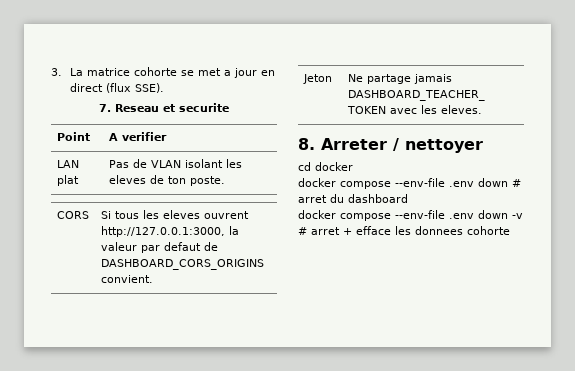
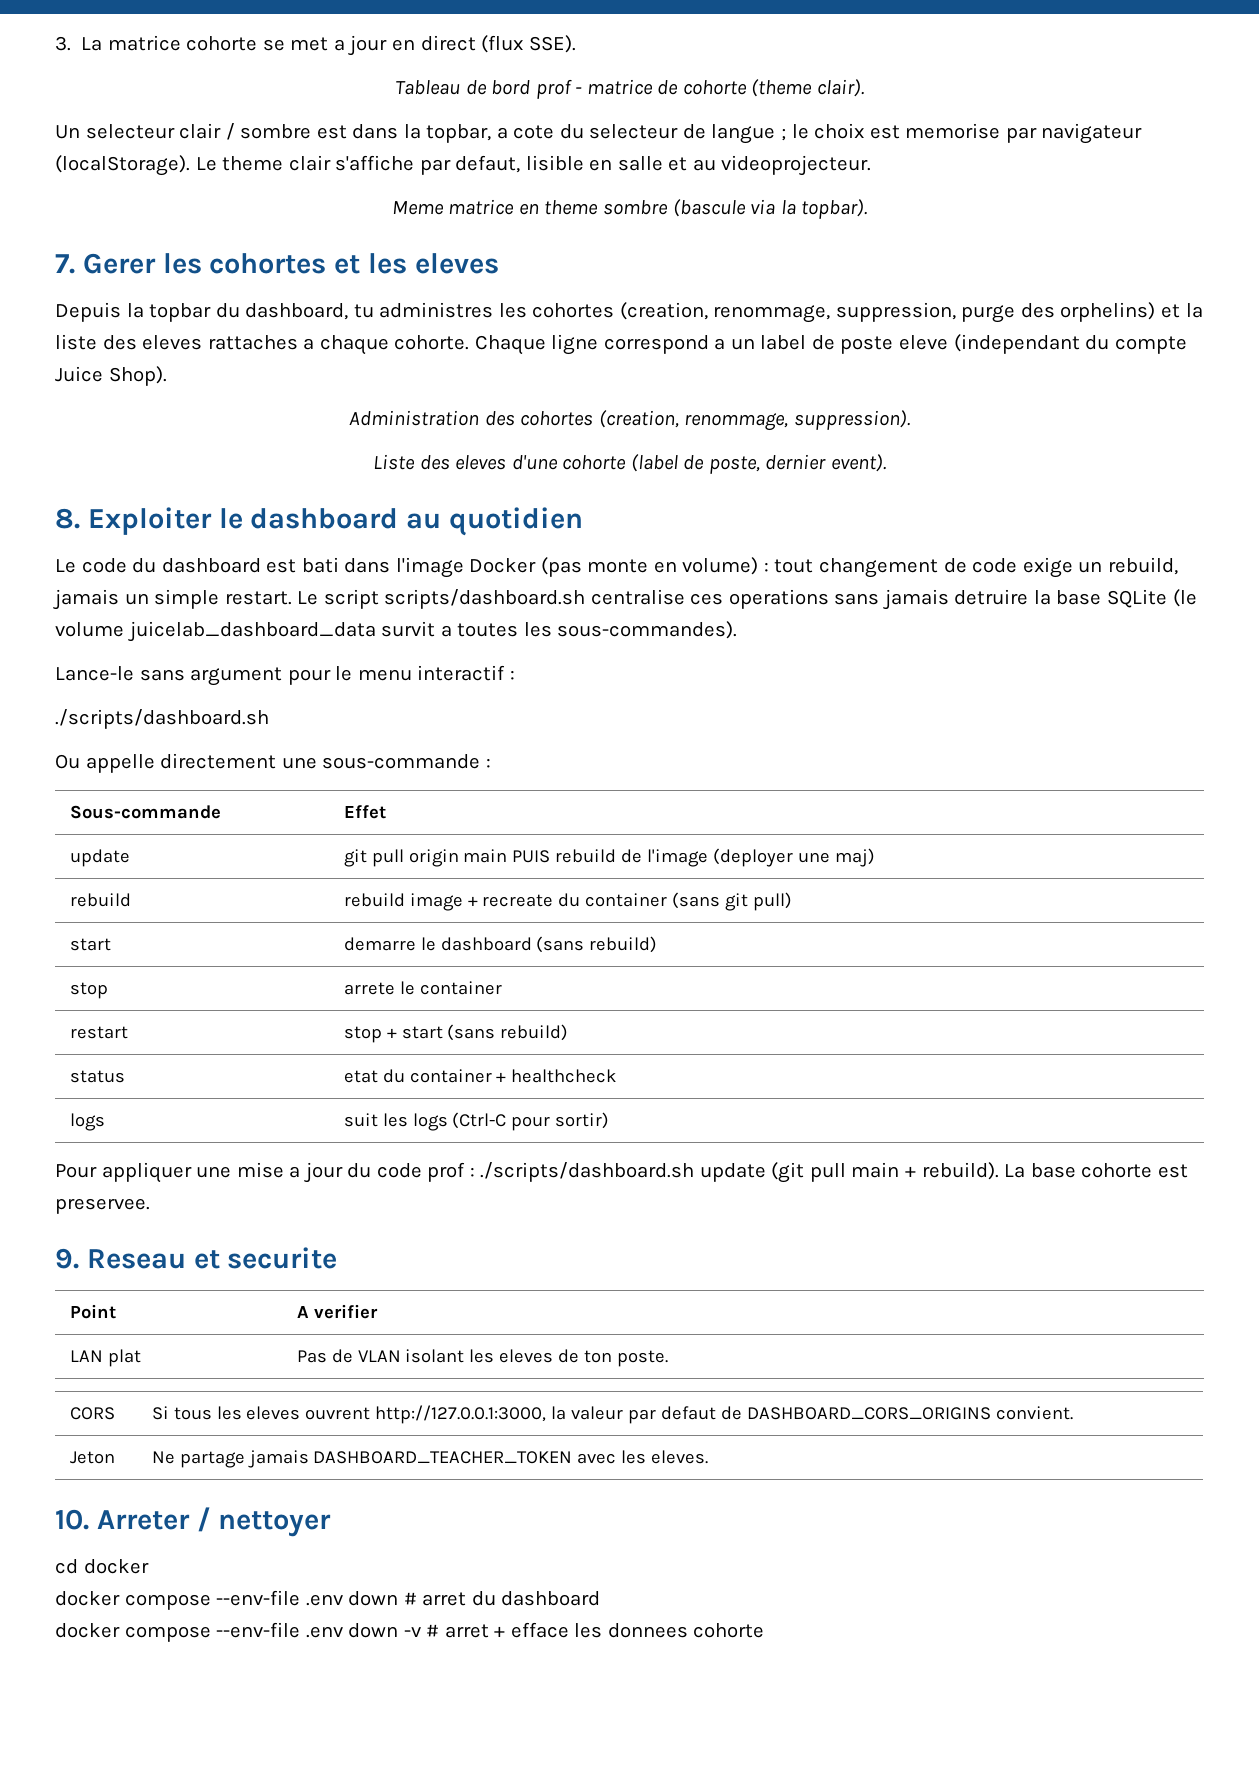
[99,104,111,112] 7. -> [395,79,864,99] [55,123,1143,144] [55,155,872,176] [391,199,868,219] [55,253,499,274] [55,302,1203,323] [55,334,1187,355] [55,366,167,386] [349,410,910,431] [373,454,886,474] [55,507,584,536] [55,557,1178,578] [53,589,1197,610] [55,621,738,642] [55,665,515,686] [55,709,269,729] [55,753,491,773] [69,805,221,819] [343,805,386,819] [69,849,130,867] [343,848,876,867] [69,893,131,907] [343,892,793,911] [69,938,111,951] [343,936,658,953] [69,982,108,999] [343,981,502,995] [69,1026,128,1039] [343,1024,569,1043] [69,1070,125,1083] [343,1069,617,1083] [69,1113,105,1131] [343,1112,610,1131] [55,1162,1188,1183] [55,1198,150,1214] [55,1248,79,1269] Tableau de bord prof - matrice de cohorte (theme clair). // Un selecteur clair / sombre est dans la topbar, a cote du selecteur de langue ; le choix est memorise par navigateur (localStorage). Le theme clair s'affiche par defaut, lisible en salle et au videoprojecteur. // Meme matrice en theme sombre (bascule via la topbar). // 7. Gerer les cohortes et les eleves // Depuis la topbar du dashboard, tu administres les cohortes (creation, renommage, suppression, purge des orphelins) et la liste des eleves rattaches a chaque cohorte. Chaque ligne correspond a un label de poste eleve (independant du compte Juice Shop). // Administration des cohortes (creation, renommage, suppression). // Liste des eleves d'une cohorte (label de poste, dernier event). // 8. Exploiter le dashboard au quotidien // Le code du dashboard est bati dans l'image Docker (pas monte en volume) : tout changement de code exige un rebuild, jamais un simple restart. Le script scripts/dashboard.sh centralise ces operations sans jamais detruire la base SQLite (le volume juicelab_dashboard_data survit a toutes les sous-commandes). // Lance-le sans argument pour le menu interactif : // ./scripts/dashboard.sh // Ou appelle directement une sous-commande : // Sous-commande | Effet // update | git pull origin main PUIS rebuild de l'image (deployer une maj) // rebuild | rebuild image + recreate du container (sans git pull) // start | demarre le dashboard (sans rebuild) // stop | arrete le container // restart | stop + start (sans rebuild) // status | etat du container + healthcheck // logs | suit les logs (Ctrl-C pour sortir) // Pour appliquer une mise a jour du code prof : ./scripts/dashboard.sh update (git pull main + rebuild). La base cohorte est preservee. // 9.
[298,138,315,150] 8. -> [55,1509,89,1530] 10.

